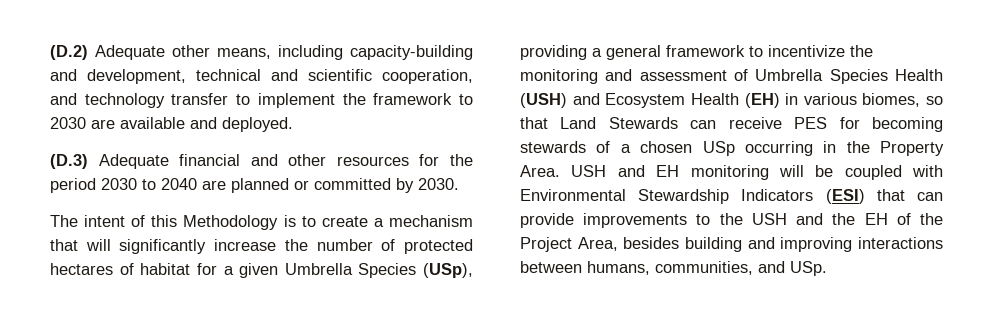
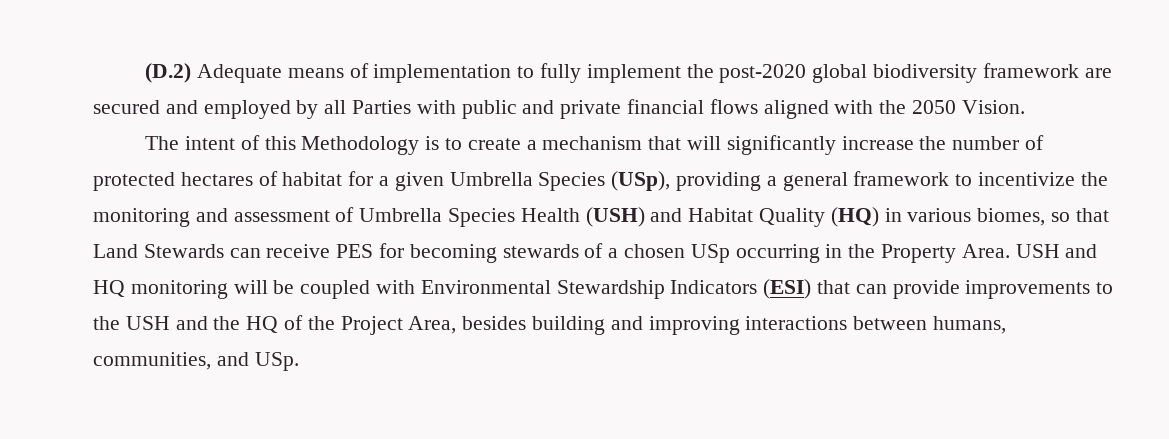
[172,45,473,60] [50,69,473,84] [50,93,474,108] [50,117,293,132] [50,154,473,169] [50,178,459,193] other means, including capacity-building and development, technical and scientific cooperation, and technology transfer to implement the framework to 2030 are available and deployed. // (D.3) Adequate financial and other resources for the period 2030 to 2040 are planned or committed by 2030. -> [287,63,1112,83] [93,99,1025,119] means of implementation to fully implement the post-2020 global biodiversity framework are secured and employed by all Parties with public and private financial flows aligned with the 2050 Vision.
[605,93,780,108] Ecosystem Health (EH) -> [688,207,879,227] Habitat Quality (HQ)
[656,165,680,177] EH -> [93,280,125,297] HQ
[864,213,888,225] EH -> [246,316,279,333] HQ

